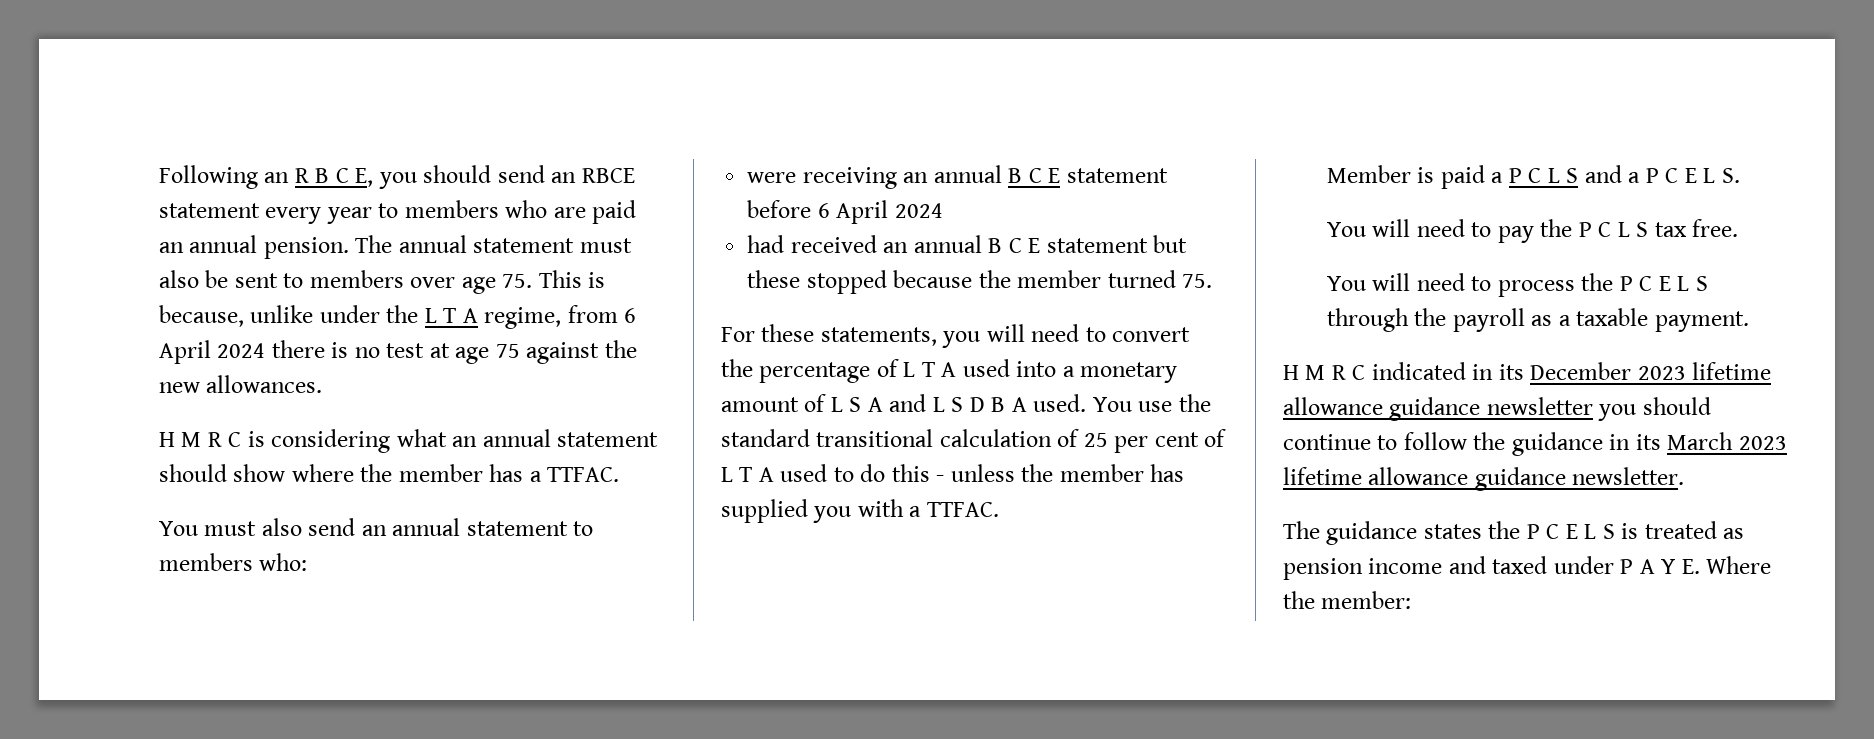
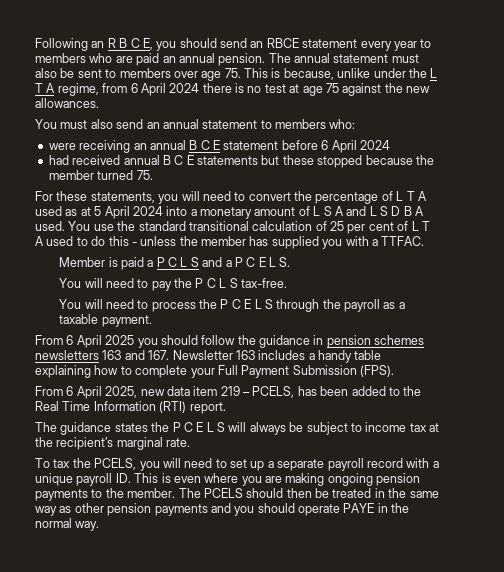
[159,429,659,453] [159,464,620,482] // H M R C is considering what an annual statement should show where the member has a TTFAC. -> (99, 103) none
[883,235,1148,253] an annual B C E statement -> [123,155,258,165] annual B C E statements
(1010, 368) none -> [65,206,163,219] as at 5 April 2024
[1654,219,1739,237] tax free. -> [240,278,287,288] tax-free.
[1283,362,1772,380] [1283,397,1711,421] [1283,432,1787,456] [1283,467,1685,491] H M R C indicated in its December 2023 lifetime allowance guidance newsletter you should continue to follow the guidance in its March 2023 lifetime allowance guidance newsletter. -> [35,335,425,348] [35,350,382,363] [35,365,394,378] [35,386,422,399] [35,401,226,414] From 6 April 2025 you should follow the guidance in pension schemes newsletters 163 and 167. Newsletter 163 includes a handy table explaining how to complete your Full Payment Submission (FPS). // From 6 April 2025, new data item 219 – PCELS, has been added to the Real Time Information (RTI) report.
[1621,521,1745,539] [1283,556,1772,580] [1283,591,1412,609] is treated as pension income and taxed under P A Y E. Where the member: -> [228,422,439,435] [35,437,191,450] [35,458,439,471] [35,473,421,486] [35,488,439,501] [35,503,410,516] [35,518,100,531] will always be subject to income tax at the recipient’s marginal rate. // To tax the PCELS, you will need to set up a separate payroll record with a unique payroll ID. This is even where you are making ongoing pension payments to the member. The PCELS should then be treated in the same way as other pension payments and you should operate PAYE in the normal way.

